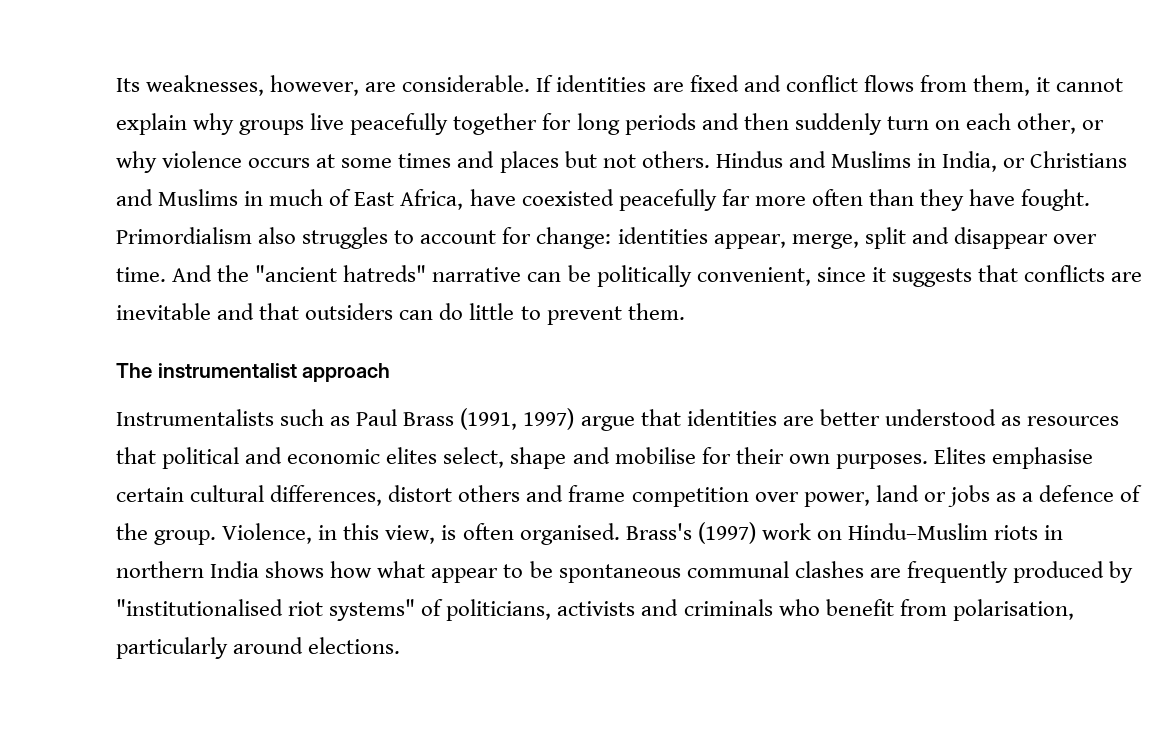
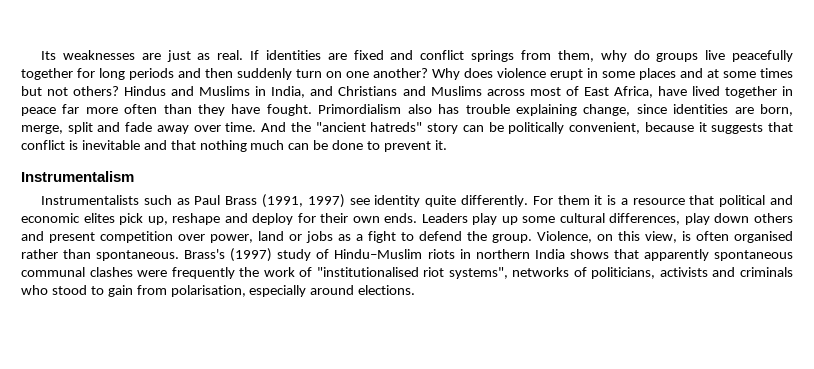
[146,75,531,96] weaknesses, however, are considerable. -> [62,50,244,62] weaknesses are just as real.
[863,75,914,92] flows -> [471,50,515,62] springs
[1036,77,1124,92] [116,113,235,135] it cannot explain why -> [600,50,650,62] why do
[966,113,1105,134] [116,151,311,173] each other, or why violence occurs -> [346,68,703,80] one another? Why does violence erupt in some places and
[457,151,559,173] and places -> (793, 73) none
[641,151,710,168] others. -> [73,86,120,96] others?
[1003,158,1026,168] or -> [310,86,334,96] and
[244,189,324,206] in much -> [486,87,561,96] across most
[521,189,717,211] coexisted peacefully -> [691,86,793,98] [21,107,56,116] lived together in peace
[302,227,786,249] struggles to account for change: identities appear, -> [438,104,793,116] has trouble explaining change, since identities are born,
[953,227,1048,249] disappear -> [125,122,189,134] fade away
[432,267,522,282] narrative -> [427,123,459,134] story
[816,267,866,282] since -> [644,122,694,132] because
[1024,265,1143,282] conflicts are -> [21,140,78,150] conflict is
[305,303,685,325] [116,363,391,382] outsiders can do little to prevent them. // The instrumentalist approach -> [199,140,447,152] [21,171,134,182] nothing much can be done to prevent it. // Instrumentalism
[580,409,1120,431] argue that identities are better understood as resources -> [349,195,685,207] see identity quite differently. For them it is a resource
[443,447,1094,469] [116,485,453,506] select, shape and mobilise for their own purposes. Elites emphasise certain cultural differences, distort -> [119,213,750,225] pick up, reshape and deploy for their own ends. Leaders play up some cultural differences, play down
[568,485,626,502] frame -> [49,232,95,243] present
[1039,485,1143,502] defence of -> [368,231,462,243] fight to defend
[318,525,338,540] in -> [597,234,613,241] on
[519,522,842,545] organised. Brass's (1997) work on -> [734,231,793,243] [21,248,330,262] organised rather than spontaneous. Brass's (1997) study of
[330,561,1134,583] [116,599,416,621] how what appear to be spontaneous communal clashes are frequently produced by "institutionalised riot systems" -> [613,249,794,261] [21,267,570,279] that apparently spontaneous communal clashes were frequently the work of "institutionalised riot systems", networks
[825,599,894,616] benefit -> [51,285,133,297] stood to gain
[116,637,228,659] particularly -> [249,285,307,297] especially

